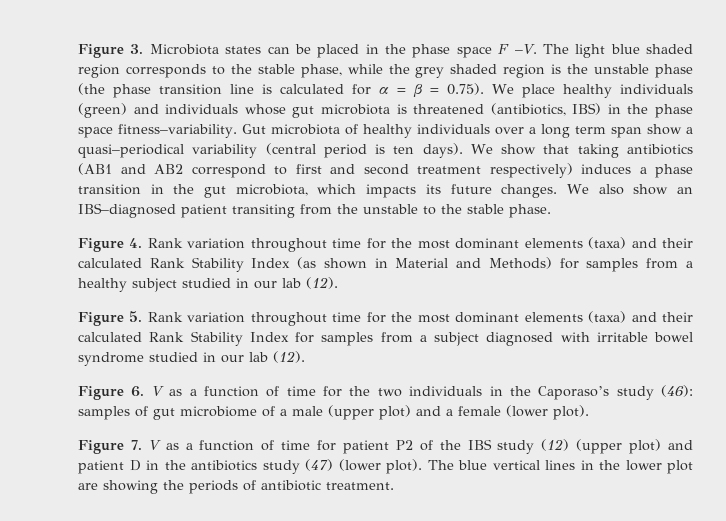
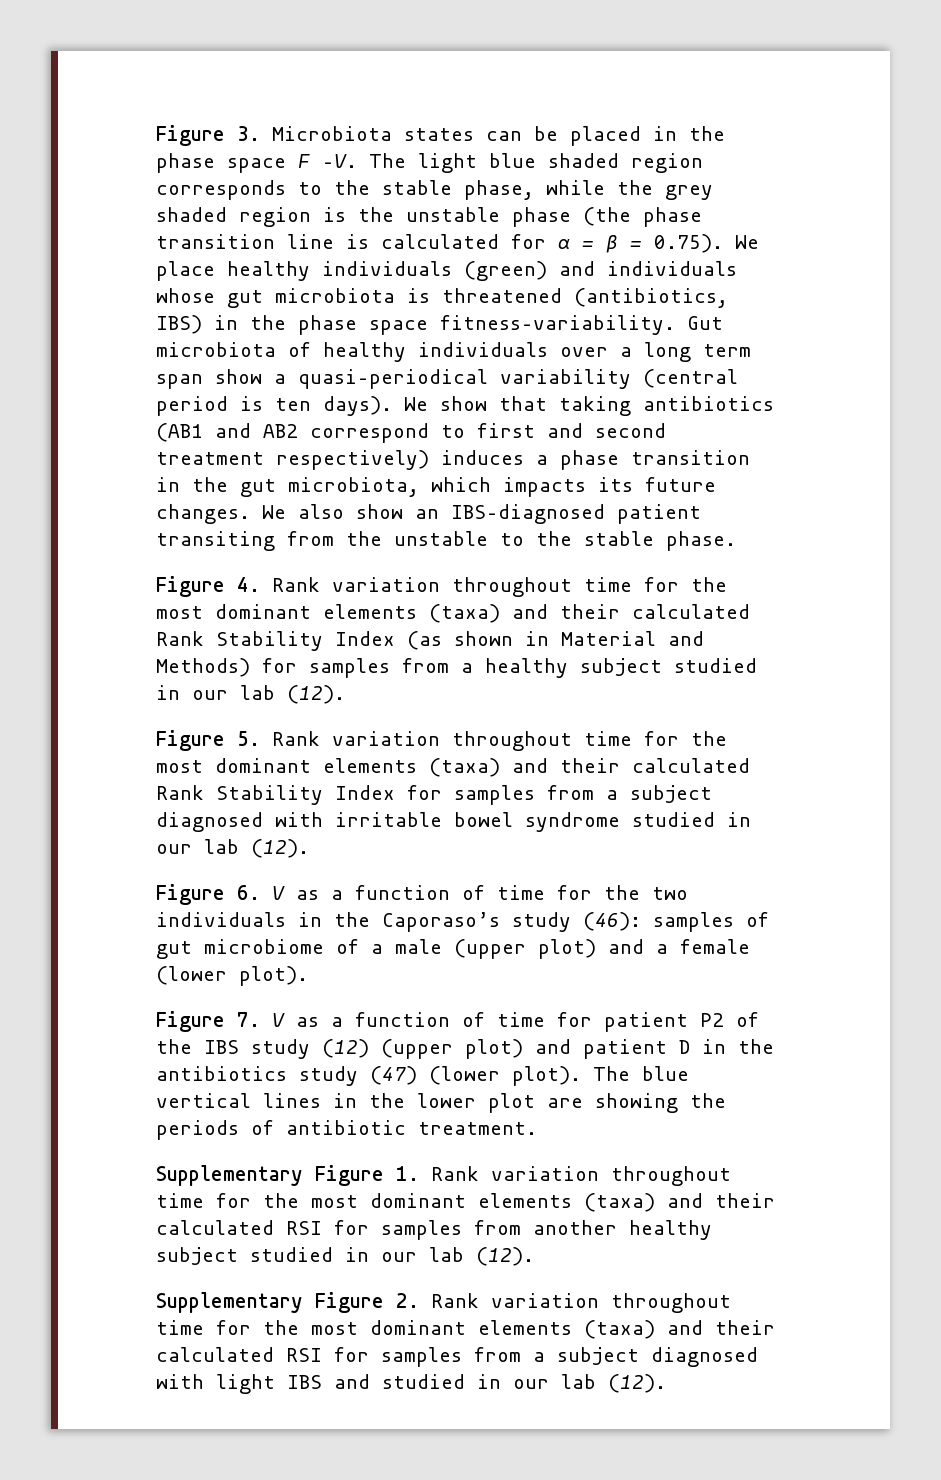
(394, 486) none -> [156,1165,731,1186] [156,1193,775,1212] [156,1220,712,1240] [156,1247,534,1266] [156,1292,731,1313] [156,1320,775,1339] [156,1347,758,1367] [156,1374,666,1394] // Supplementary Figure 1. Rank variation throughout time for the most dominant elements (taxa) and their calculated RSI for samples from another healthy subject studied in our lab (12). // Supplementary Figure 2. Rank variation throughout time for the most dominant elements (taxa) and their calculated RSI for samples from a subject diagnosed with light IBS and studied in our lab (12).

